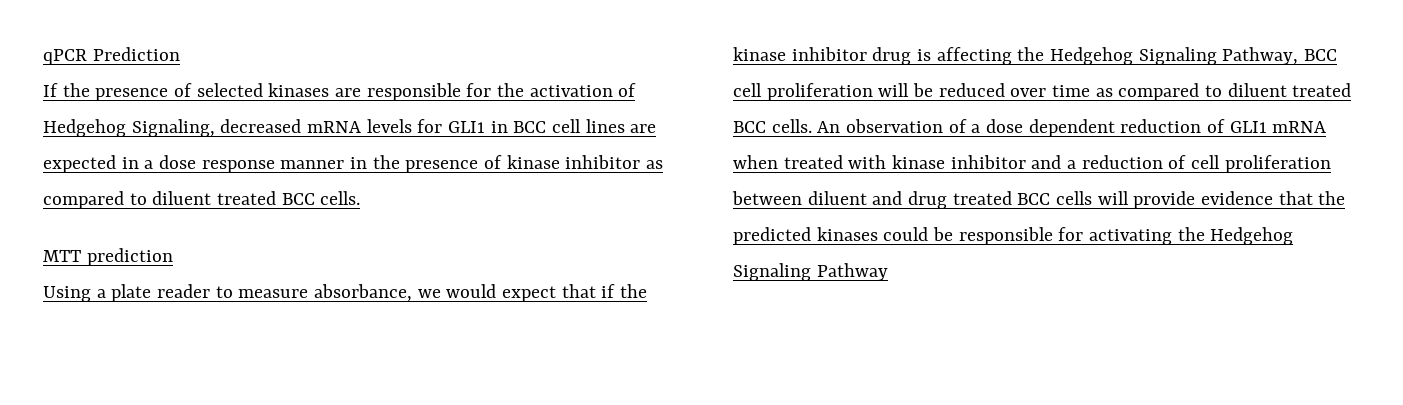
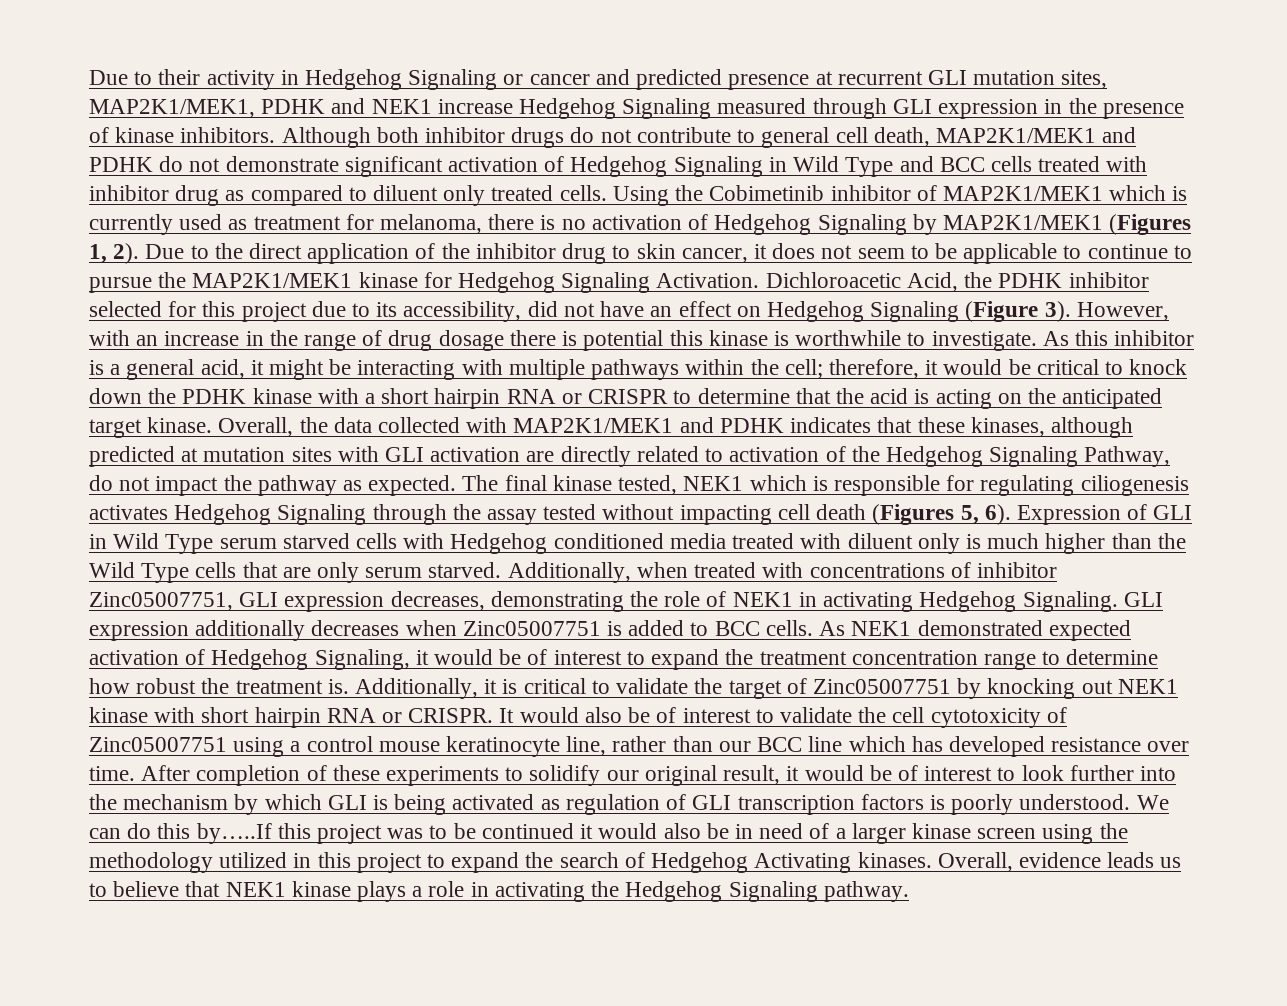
[43,47,180,65] [43,83,637,101] [43,119,657,137] [43,155,345,173] qPCR Prediction // If the presence of selected kinases are responsible for the activation of Hedgehog Signaling, decreased mRNA levels for GLI1 in BCC cell lines are expected in a dose response manner -> [89,69,1108,90] [89,98,1039,119] Due to their activity in Hedgehog Signaling or cancer and predicted presence at recurrent GLI mutation sites, MAP2K1/MEK1, PDHK and NEK1 increase Hedgehog Signaling measured through GLI expression
[565,155,664,169] [43,191,361,209] [43,248,173,266] [43,284,648,302] [733,47,1338,65] [733,83,1352,101] [733,119,1327,137] [733,155,1331,173] [732,191,1346,209] [733,227,1084,245] inhibitor as compared to diluent treated BCC cells. // MTT prediction // Using a plate reader to measure absorbance, we would expect that if the kinase inhibitor drug is affecting the Hedgehog Signaling Pathway, BCC cell proliferation will be reduced over time as compared to diluent treated BCC cells. An observation of a dose dependent reduction of GLI1 mRNA when treated with kinase inhibitor and a reduction of cell proliferation between diluent and drug treated BCC cells will provide evidence that the predicted kinases could be responsible for -> [180,127,1137,148] [89,156,1148,177] [89,185,1188,206] [89,214,1192,235] [89,243,1192,264] [89,272,1149,293] [89,301,1169,322] [89,330,1195,351] [89,359,1188,380] [89,388,1163,409] [89,417,1133,438] [89,446,1171,467] [89,475,1189,496] [89,504,1193,525] [89,533,1186,554] [89,562,1057,583] [89,591,1163,612] [89,620,1131,641] [89,649,1159,670] [89,678,1178,699] [89,707,1067,728] [89,736,1190,757] [89,765,1176,786] [89,794,1169,815] [89,823,1128,844] [89,852,1182,873] [89,881,489,902] inhibitors. Although both inhibitor drugs do not contribute to general cell death, MAP2K1/MEK1 and PDHK do not demonstrate significant activation of Hedgehog Signaling in Wild Type and BCC cells treated with inhibitor drug as compared to diluent only treated cells. Using the Cobimetinib inhibitor of MAP2K1/MEK1 which is currently used as treatment for melanoma, there is no activation of Hedgehog Signaling by MAP2K1/MEK1 (Figures 1, 2). Due to the direct application of the inhibitor drug to skin cancer, it does not seem to be applicable to continue to pursue the MAP2K1/MEK1 kinase for Hedgehog Signaling Activation. Dichloroacetic Acid, the PDHK inhibitor selected for this project due to its accessibility, did not have an effect on Hedgehog Signaling (Figure 3). However, with an increase in the range of drug dosage there is potential this kinase is worthwhile to investigate. As this inhibitor is a general acid, it might be interacting with multiple pathways within the cell; therefore, it would be critical to knock down the PDHK kinase with a short hairpin RNA or CRISPR to determine that the acid is acting on the anticipated target kinase. Overall, the data collected with MAP2K1/MEK1 and PDHK indicates that these kinases, although predicted at mutation sites with GLI activation are directly related to activation of the Hedgehog Signaling Pathway, do not impact the pathway as expected. The final kinase tested, NEK1 which is responsible for regulating ciliogenesis activates Hedgehog Signaling through the assay tested without impacting cell death (Figures 5, 6). Expression of GLI in Wild Type serum starved cells with Hedgehog conditioned media treated with diluent only is much higher than the Wild Type cells that are only serum starved. Additionally, when treated with concentrations of inhibitor Zinc05007751, GLI expression decreases, demonstrating the role of NEK1 in activating Hedgehog Signaling. GLI expression additionally decreases when Zinc05007751 is added to BCC cells. As NEK1 demonstrated expected activation of Hedgehog Signaling, it would be of interest to expand the treatment concentration range to determine how robust the treatment is. Additionally, it is critical to validate the target of Zinc05007751 by knocking out NEK1 kinase with short hairpin RNA or CRISPR. It would also be of interest to validate the cell cytotoxicity of Zinc05007751 using a control mouse keratinocyte line, rather than our BCC line which has developed resistance over time. After completion of these experiments to solidify our original result, it would be of interest to look further into the mechanism by which GLI is being activated as regulation of GLI transcription factors is poorly understood. We can do this by…..If this project was to be continued it would also be in need of a larger kinase screen using the methodology utilized in this project to expand the search of Hedgehog Activating kinases. Overall, evidence leads us to believe that NEK1 kinase plays a role in
[816,263,888,281] Pathway -> [823,881,909,902] pathway.

